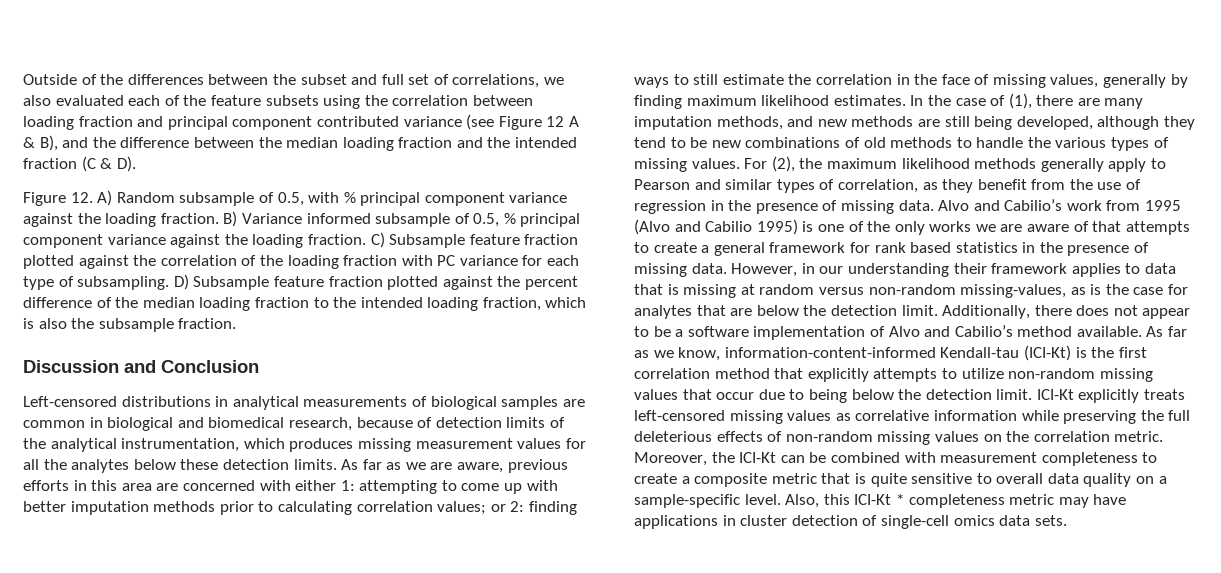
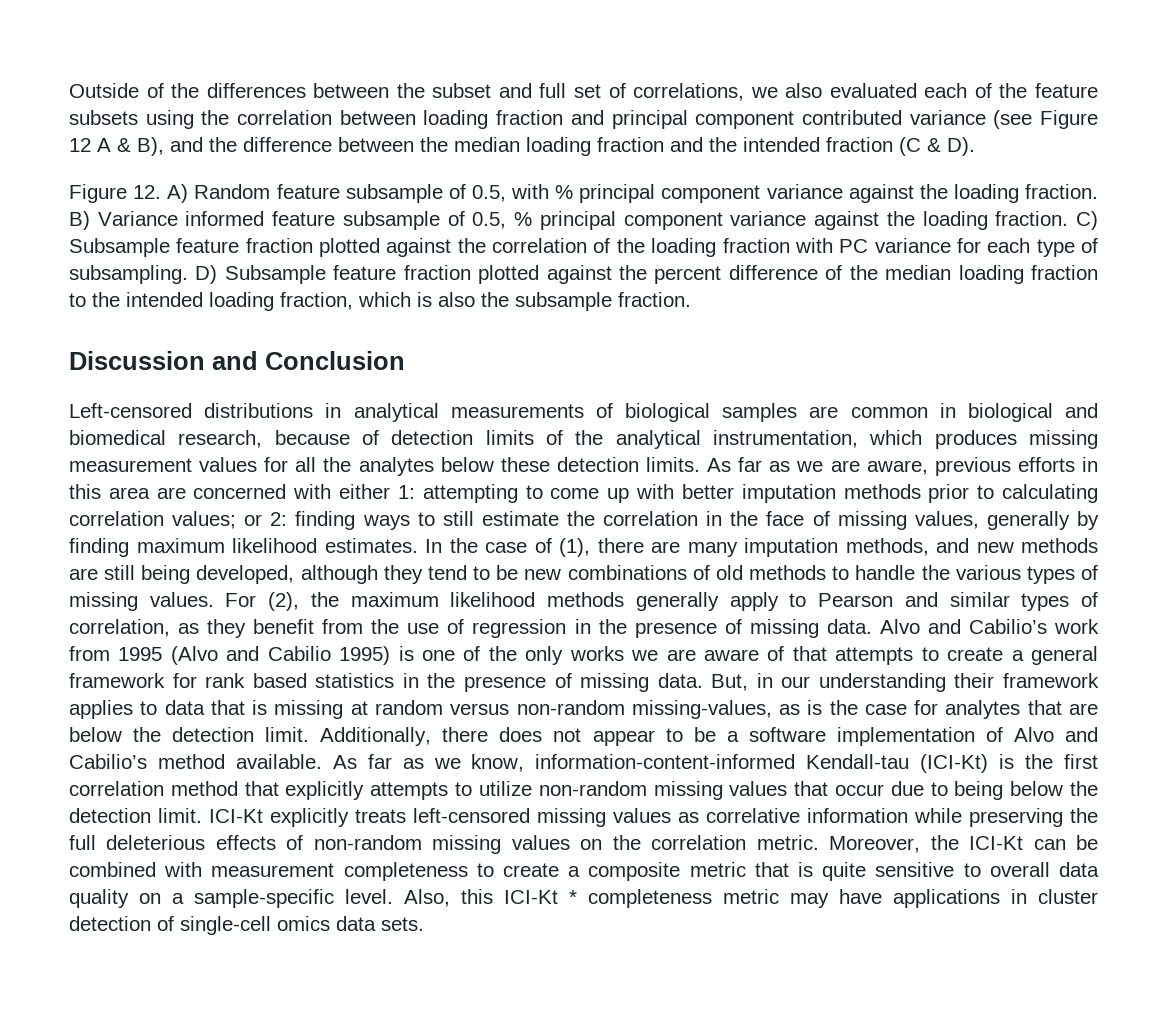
(175, 197) none -> [276,184,340,199] feature
(371, 218) none -> [272,211,336,226] feature
[731,263,798,277] However, -> [711,674,749,691] But,

